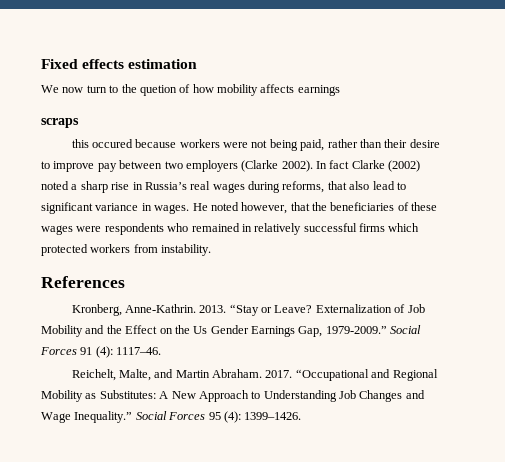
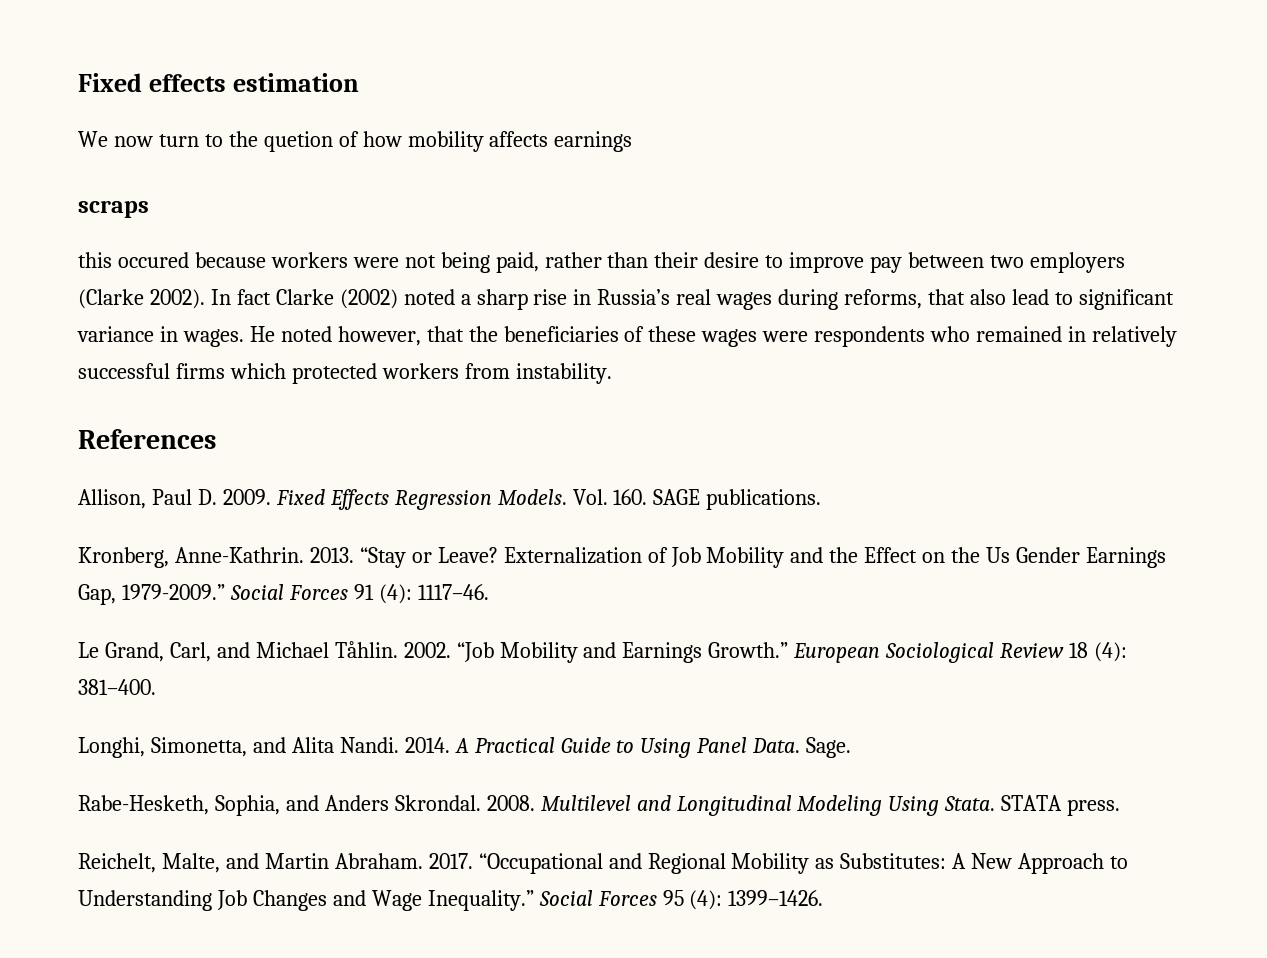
(125, 282) none -> [78,489,822,510] // Allison, Paul D. 2009. Fixed Effects Regression Models. Vol. 160. SAGE publications.
(162, 351) none -> [78,641,1128,663] [78,679,156,695] [78,737,852,758] [78,795,1121,816] // Le Grand, Carl, and Michael Tåhlin. 2002. “Job Mobility and Earnings Growth.” European Sociological Review 18 (4): 381–400. // Longhi, Simonetta, and Alita Nandi. 2014. A Practical Guide to Using Panel Data. Sage. // Rabe-Hesketh, Sophia, and Anders Skrondal. 2008. Multilevel and Longitudinal Modeling Using Stata. STATA press.

